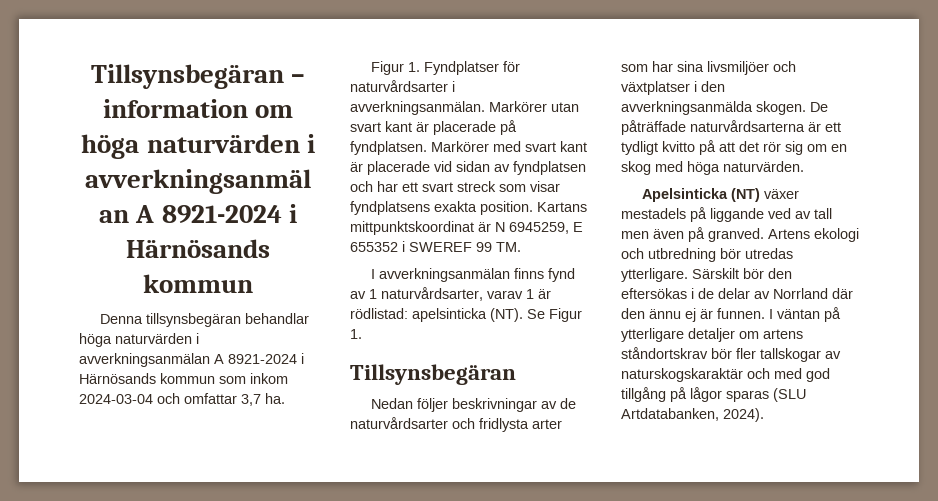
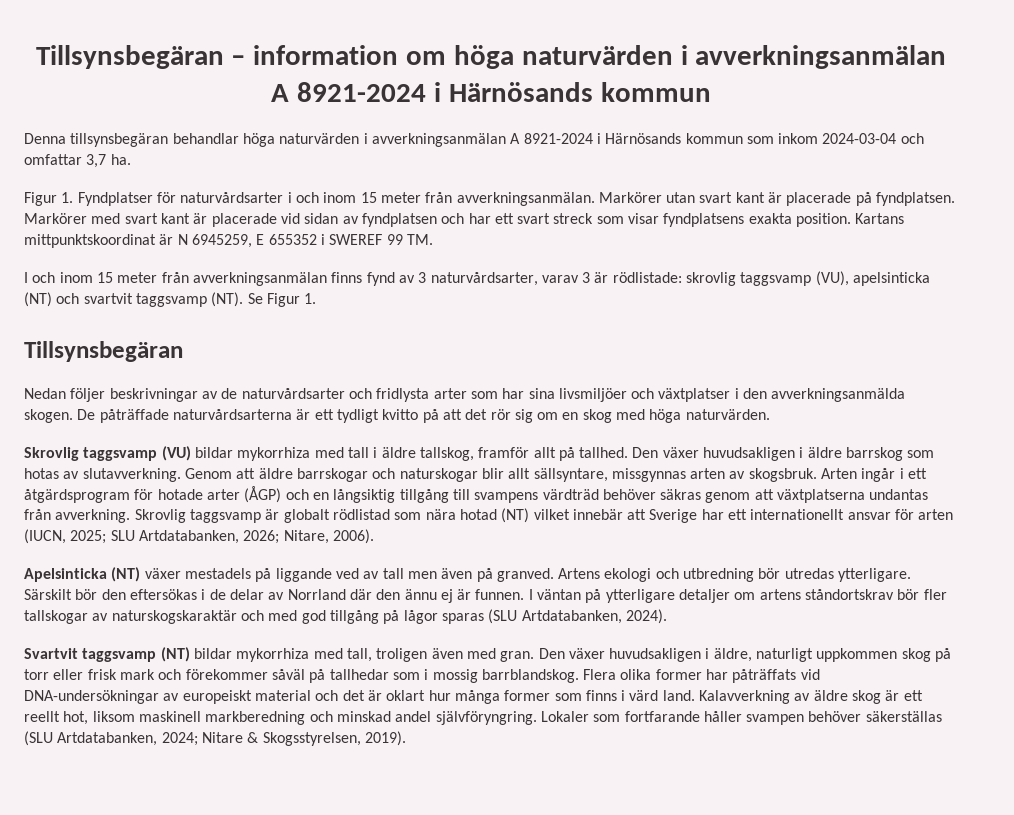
(455, 86) none -> [295,192,453,203] och inom 15 meter från
(375, 274) none -> [32,272,189,283] och inom 15 meter från
[369,289,377,299] 1 -> [418,272,427,283] 3
[526,289,551,299] [350,308,487,322] 1 är rödlistad: apelsinticka -> [582,271,931,286] [24,292,207,307] 3 är rödlistade: skrovlig taggsvamp (VU), apelsinticka (NT) och svartvit taggsvamp
(804, 166) none -> [24,446,935,461] [24,468,928,482] [24,486,929,503] [24,508,954,523] [24,529,374,544] // Skrovlig taggsvamp (VU) bildar mykorrhiza med tall i äldre tallskog, framför allt på tallhed. Den växer huvudsakligen i äldre barrskog som hotas av slutavverkning. Genom att äldre barrskogar och naturskogar blir allt sällsyntare, missgynnas arten av skogsbruk. Arten ingår i ett åtgärdsprogram för hotade arter (ÅGP) och en långsiktig tillgång till svampens värdträd behöver säkras genom att växtplatserna undantas från avverkning. Skrovlig taggsvamp är globalt rödlistad som nära hotad (NT) vilket innebär att Sverige har ett internationellt ansvar för arten (IUCN, 2025; SLU Artdatabanken, 2026; Nitare, 2006).
(764, 415) none -> [24,647,952,662] [24,669,820,683] [24,690,923,704] [24,711,942,725] [24,731,406,746] // Svartvit taggsvamp (NT) bildar mykorrhiza med tall, troligen även med gran. Den växer huvudsakligen i äldre, naturligt uppkommen skog på torr eller frisk mark och förekommer såväl på tallhedar som i mossig barrblandskog. Flera olika former har påträffats vid DNA-undersökningar av europeiskt material och det är oklart hur många former som finns i värd land. Kalavverkning av äldre skog är ett reellt hot, liksom maskinell markberedning och minskad andel självföryngring. Lokaler som fortfarande håller svampen behöver säkerställas (SLU Artdatabanken, 2024; Nitare & Skogsstyrelsen, 2019).

